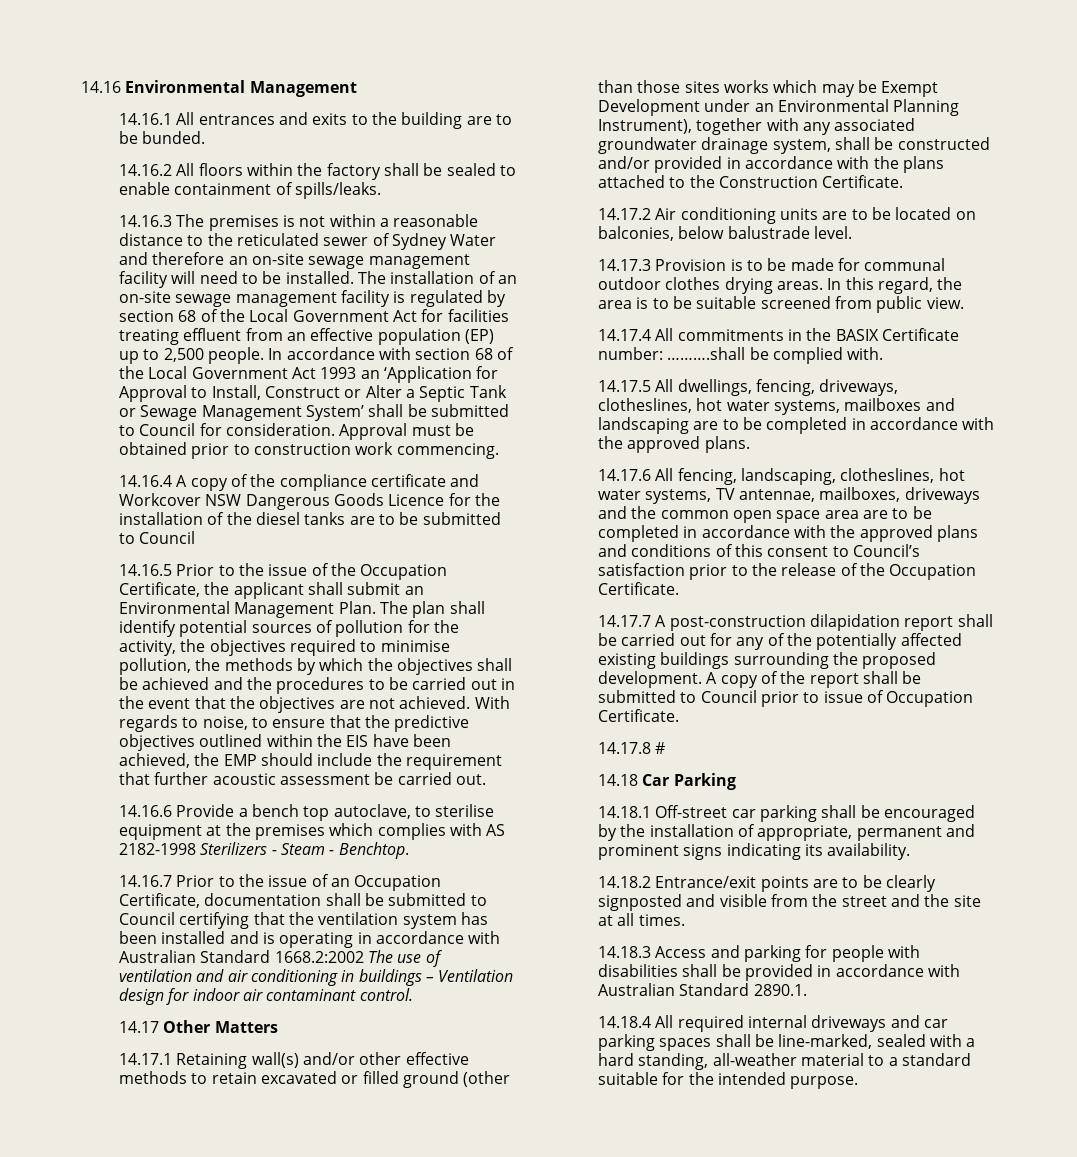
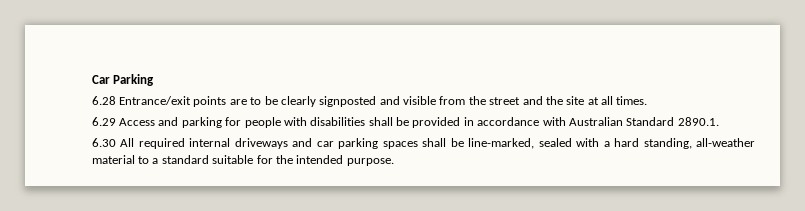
[81,80,357,97] [119,112,512,129] [119,131,206,144] [119,163,516,180] [119,182,382,199] [119,214,479,231] [119,233,497,250] [119,252,470,269] [119,271,517,288] [119,290,507,307] [119,309,509,322] [119,328,495,345] [119,347,514,364] [119,366,499,383] [119,385,507,402] [119,404,510,421] [119,423,475,440] [119,442,499,459] [119,474,480,491] [119,493,501,510] [119,512,501,525] [119,531,196,544] [119,563,448,580] [119,582,424,599] [119,601,485,618] [119,620,460,637] [119,639,450,656] [119,658,513,675] [119,677,515,694] [119,696,510,713] [119,715,470,732] [119,734,452,751] [119,753,503,770] [119,772,487,785] [119,804,495,821] [119,823,506,840] [119,842,409,859] [119,874,442,891] [119,893,487,908] [119,912,489,929] [119,931,501,948] [119,950,443,967] [119,969,514,986] [119,988,413,1005] [119,1020,278,1033] [119,1052,469,1069] [119,1071,511,1088] [598,80,939,97] [598,99,960,116] [598,118,916,135] [598,137,990,154] [598,156,945,173] [598,175,904,188] [598,207,976,224] [598,226,853,241] [598,258,946,271] [598,277,963,294] [598,296,964,313] [598,328,960,341] [598,347,884,364] [598,379,899,396] [598,398,955,415] [598,417,995,434] [598,436,750,453] [598,468,965,485] [598,487,980,504] [598,506,932,523] [598,525,979,542] [598,544,921,557] [598,563,977,580] [598,582,680,595] [598,614,993,631] [598,633,962,650] [598,652,937,669] [598,671,922,688] [598,690,974,707] [598,709,680,722] [598,742,666,754] [598,773,736,790] [598,805,976,822] [598,824,976,841] [598,843,911,860] [598,876,652,888] 14.16 Environmental Management // 14.16.1 All entrances and exits to the building are to be bunded. // 14.16.2 All floors within the factory shall be sealed to enable containment of spills/leaks. // 14.16.3 The premises is not within a reasonable distance to the reticulated sewer of Sydney Water and therefore an on-site sewage management facility will need to be installed. The installation of an on-site sewage management facility is regulated by section 68 of the Local Government Act for facilities treating effluent from an effective population (EP) up to 2,500 people. In accordance with section 68 of the Local Government Act 1993 an ‘Application for Approval to Install, Construct or Alter a Septic Tank or Sewage Management System’ shall be submitted to Council for consideration. Approval must be obtained prior to construction work commencing. // 14.16.4 A copy of the compliance certificate and Workcover NSW Dangerous Goods Licence for the installation of the diesel tanks are to be submitted to Council // 14.16.5 Prior to the issue of the Occupation Certificate, the applicant shall submit an Environmental Management Plan. The plan shall identify potential sources of pollution for the activity, the objectives required to minimise pollution, the methods by which the objectives shall be achieved and the procedures to be carried out in the event that the objectives are not achieved. With regards to noise, to ensure that the predictive objectives outlined within the EIS have been achieved, the EMP should include the requirement that further acoustic assessment be carried out. // 14.16.6 Provide a bench top autoclave, to sterilise equipment at the premises which complies with AS 2182-1998 Sterilizers - Steam - Benchtop. // 14.16.7 Prior to the issue of an Occupation Certificate, documentation shall be submitted to Council certifying that the ventilation system has been installed and is operating in accordance with Australian Standard 1668.2:2002 The use of ventilation and air conditioning in buildings – Ventilation design for indoor air contaminant control. // 14.17 Other Matters // 14.17.1 Retaining wall(s) and/or other effective methods to retain excavated or filled ground (other than those sites works which may be Exempt Development under an Environmental Planning Instrument), together with any associated groundwater drainage system, shall be constructed and/or provided in accordance with the plans attached to the Construction Certificate. // 14.17.2 Air conditioning units are to be located on balconies, below balustrade level. // 14.17.3 Provision is to be made for communal outdoor clothes drying areas. In this regard, the area is to be suitable screened from public view. // 14.17.4 All commitments in the BASIX Certificate number: ……….shall be complied with. // 14.17.5 All dwellings, fencing, driveways, clotheslines, hot water systems, mailboxes and landscaping are to be completed in accordance with the approved plans. // 14.17.6 All fencing, landscaping, clotheslines, hot water systems, TV antennae, mailboxes, driveways and the common open space area are to be completed in accordance with the approved plans and conditions of this consent to Council’s satisfaction prior to the release of the Occupation Certificate. // 14.17.7 A post-construction dilapidation report shall be carried out for any of the potentially affected existing buildings surrounding the proposed development. A copy of the report shall be submitted to Council prior to issue of Occupation Certificate. // 14.17.8 # // 14.18 Car Parking // 14.18.1 Off-street car parking shall be encouraged by the installation of appropriate, permanent and prominent signs indicating its availability. // 14.18.2 -> [91,74,155,86] [91,96,116,105] Car Parking // 6.28
[598,946,652,958] 14.18.3 -> [91,117,116,126] 6.29
[598,1016,652,1028] 14.18.4 -> [91,138,116,147] 6.30

